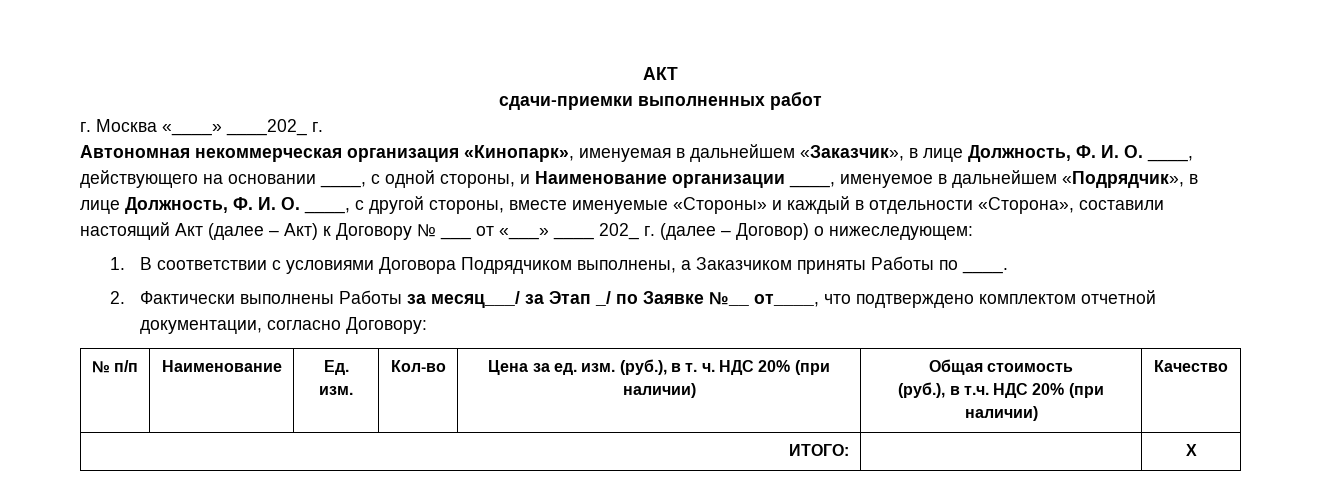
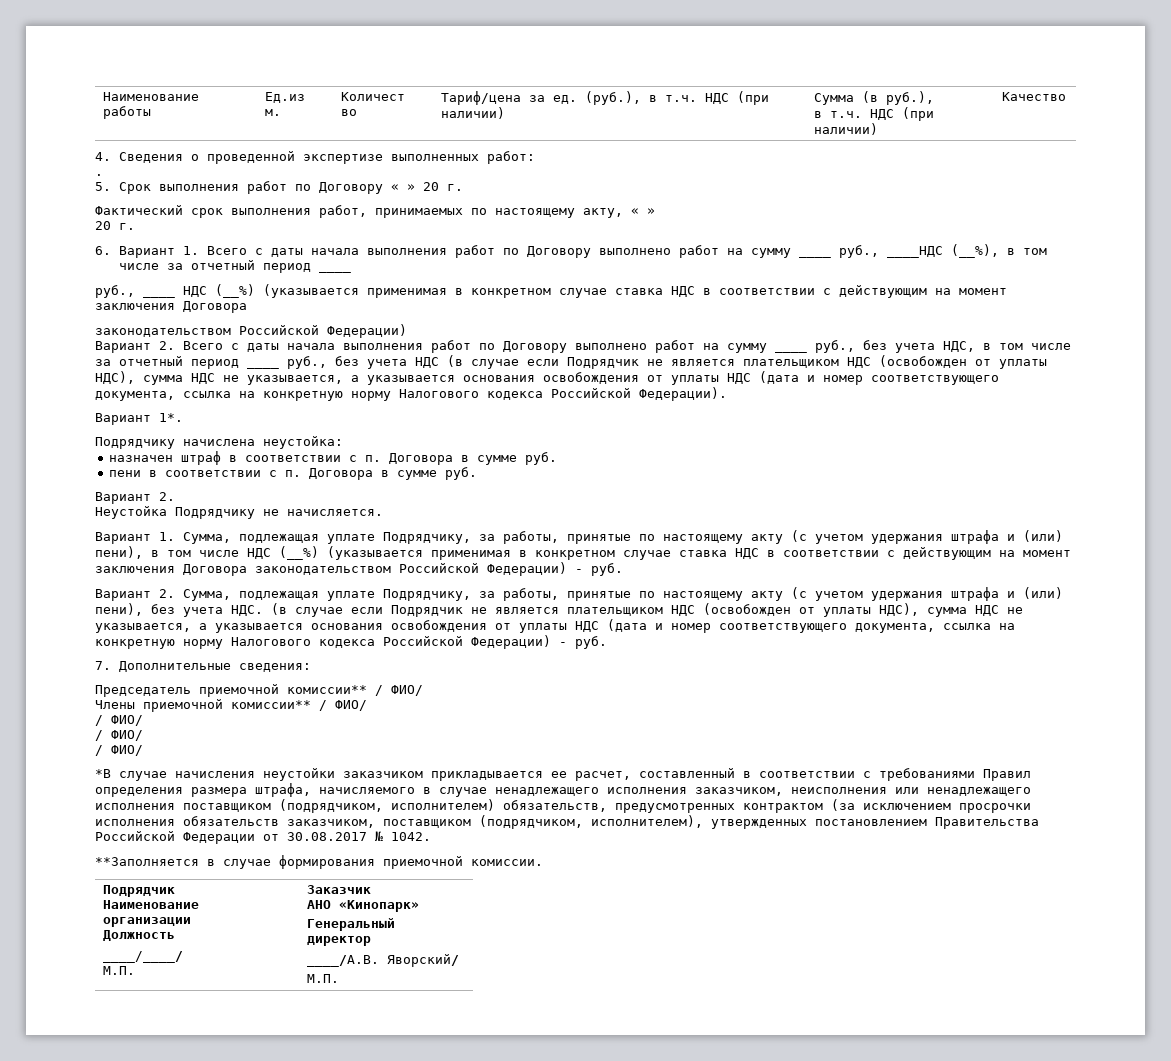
[643,67,678,80] [499,91,822,110] [80,119,323,136] [80,144,1193,162] [80,170,1198,188] [80,196,1164,214] [80,222,471,240] [476,223,973,240] [109,256,1008,274] [109,290,1156,308] [139,317,427,334] [91,360,139,373] [161,360,282,372] [323,360,349,375] [319,386,353,395] [390,360,446,372] [488,359,830,375] [622,383,696,398] [928,359,1074,375] [898,382,1104,398] [964,406,1038,421] [1154,360,1228,372] [789,444,850,456] [1185,444,1197,456] АКТ // сдачи-приемки выполненных работ // г. Москва «____» ____202_ г. // Автономная некоммерческая организация «Кинопарк», именуемая в дальнейшем «Заказчик», в лице Должность, Ф. И. О. ____, действующего на основании ____, с одной стороны, и Наименование организации ____, именуемое в дальнейшем «Подрядчик», в лице Должность, Ф. И. О. ____, с другой стороны, вместе именуемые «Стороны» и каждый в отдельности «Сторона», составили настоящий Акт (далее – Акт) к Договору № ___ от «___» ____ 202_ г. (далее – Договор) о нижеследующем: // 1. В соответствии с условиями Договора Подрядчиком выполнены, а Заказчиком приняты Работы по ____. // 2. Фактически выполнены Работы за месяц___/ за Этап _/ по Заявке №__ от____, что подтверждено комплектом отчетной документации, согласно Договору: // № п/п | Наименование | Ед. изм. | Кол-во | Цена за ед. изм. (руб.), в т. ч. НДС 20% (при наличии) | Общая стоимость // (руб.), в т.ч. НДС 20% (при наличии) | Качество // ИТОГО: | | Х -> [102,92,199,101] [102,106,151,119] [264,92,305,103] [264,109,281,116] [340,92,405,101] [340,109,357,116] [440,91,769,105] [440,107,505,119] [813,91,934,105] [813,107,934,121] [813,123,878,135] [1001,92,1066,101] [95,151,535,164] [95,174,103,176] [95,181,463,194] [95,205,655,218] [95,221,135,230] [95,244,1047,258] [118,260,351,273] [95,284,1007,298] [95,301,247,313] [95,324,407,338] [95,340,1071,353] [95,355,1047,369] [95,371,999,385] [95,387,727,401] [95,413,183,425] [95,436,343,449] [108,451,557,465] [108,467,477,480] [95,492,175,504] [95,506,383,519] [95,530,1063,544] [95,546,1071,560] [95,562,623,576] [95,587,1063,601] [95,603,1023,617] [95,619,1015,633] [95,635,607,649] [95,661,311,672] [95,684,423,697] [95,699,367,712] [95,715,143,726] [95,730,143,741] [95,745,143,756] [95,768,1031,781] [95,783,1031,797] [95,799,1031,813] [95,815,1039,829] [95,831,431,844] [95,855,543,869] [102,885,175,897] [102,900,199,909] [102,917,191,927] [102,930,175,941] [102,951,183,963] [102,966,135,975] [306,885,371,894] [306,900,419,912] [306,918,395,931] [306,936,371,946] [306,954,459,967] [306,974,339,983] Наименование работы | Ед.из м. | Количест во | Тариф/цена за ед. (руб.), в т.ч. НДС (при наличии) | Сумма (в руб.), // в т.ч. НДС (при наличии) | Качество // 4. Сведения о проведенной экспертизе выполненных работ: // . // 5. Срок выполнения работ по Договору « » 20 г. // Фактический срок выполнения работ, принимаемых по настоящему акту, « » // 20 г. // 6. Вариант 1. Всего с даты начала выполнения работ по Договору выполнено работ на сумму ____ руб., ____НДС (__%), в том числе за отчетный период ____ // руб., ____ НДС (__%) (указывается применимая в конкретном случае ставка НДС в соответствии с действующим на момент заключения Договора // законодательством Российской Федерации) // Вариант 2. Всего с даты начала выполнения работ по Договору выполнено работ на сумму ____ руб., без учета НДС, в том числе за отчетный период ____ руб., без учета НДС (в случае если Подрядчик не является плательщиком НДС (освобожден от уплаты НДС), сумма НДС не указывается, а указывается основания освобождения от уплаты НДС (дата и номер соответствующего документа, ссылка на конкретную норму Налогового кодекса Российской Федерации). // Вариант 1*. // Подрядчику начислена неустойка: // назначен штраф в соответствии с п. Договора в сумме руб. // пени в соответствии с п. Договора в сумме руб. // Вариант 2. // Неустойка Подрядчику не начисляется. // Вариант 1. Сумма, подлежащая уплате Подрядчику, за работы, принятые по настоящему акту (с учетом удержания штрафа и (или) пени), в том числе НДС (__%) (указывается применимая в конкретном случае ставка НДС в соответствии с действующим на момент заключения Договора законодательством Российской Федерации) - руб. // Вариант 2. Сумма, подлежащая уплате Подрядчику, за работы, принятые по настоящему акту (с учетом удержания штрафа и (или) пени), без учета НДС. (в случае если Подрядчик не является плательщиком НДС (освобожден от уплаты НДС), сумма НДС не указывается, а указывается основания освобождения от уплаты НДС (дата и номер соответствующего документа, ссылка на конкретную норму Налогового кодекса Российской Федерации) - руб. // 7. Дополнительные сведения: // Председатель приемочной комиссии** / ФИО/ // Члены приемочной комиссии** / ФИО/ // / ФИО/ // / ФИО/ // / ФИО/ // *В случае начисления неустойки заказчиком прикладывается ее расчет, составленный в соответствии с требованиями Правил определения размера штрафа, начисляемого в случае ненадлежащего исполнения заказчиком, неисполнения или ненадлежащего исполнения поставщиком (подрядчиком, исполнителем) обязательств, предусмотренных контрактом (за исключением просрочки исполнения обязательств заказчиком, поставщиком (подрядчиком, исполнителем), утвержденных постановлением Правительства Российской Федерации от 30.08.2017 № 1042. // **Заполняется в случае формирования приемочной комиссии. // Подрядчик // Наименование организации // Должность // ____/____/ // М.П. | Заказчик // АНО «Кинопарк» // Генеральный директор // ____/А.В. Яворский/ // М.П.

